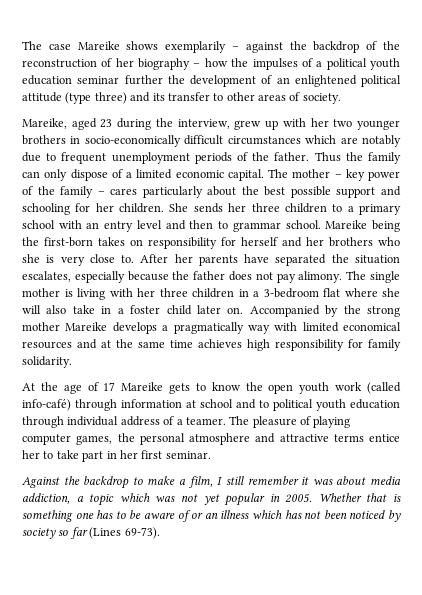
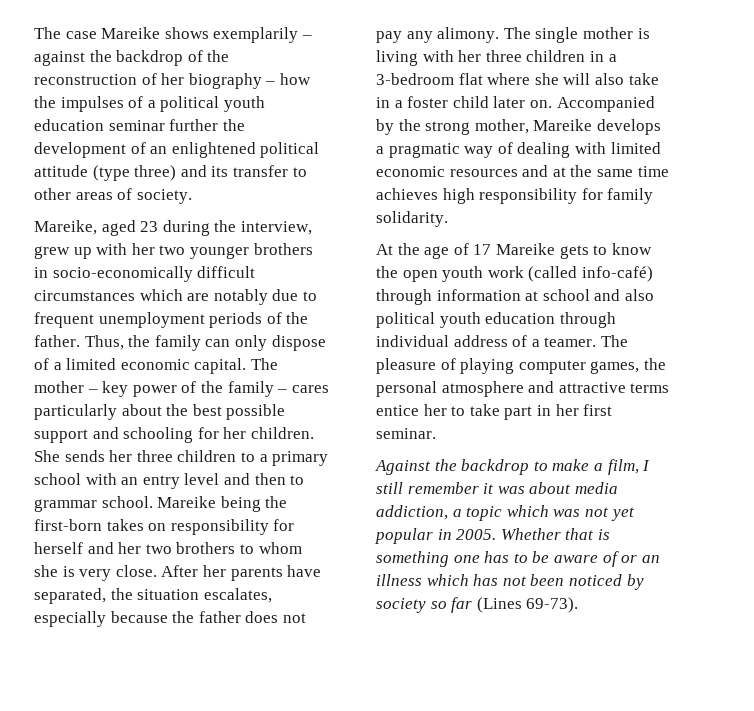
[314,152,341,162] Thus -> [84,335,124,350] Thus,
[329,237,400,247] brothers who -> [145,542,302,554] two brothers to whom
[89,254,135,263] close to. -> [115,565,157,577] close.
[275,254,327,266] separated -> [34,588,106,604] separated,
(296, 278) none -> [406,31,433,43] any
[22,322,60,331] mother -> [474,119,529,134] mother,
[173,322,270,334] pragmatically way -> [388,142,571,158] pragmatic way of dealing
[343,322,401,331] economical -> [376,166,445,177] economic
[259,400,269,408] to -> [624,289,654,301] also

